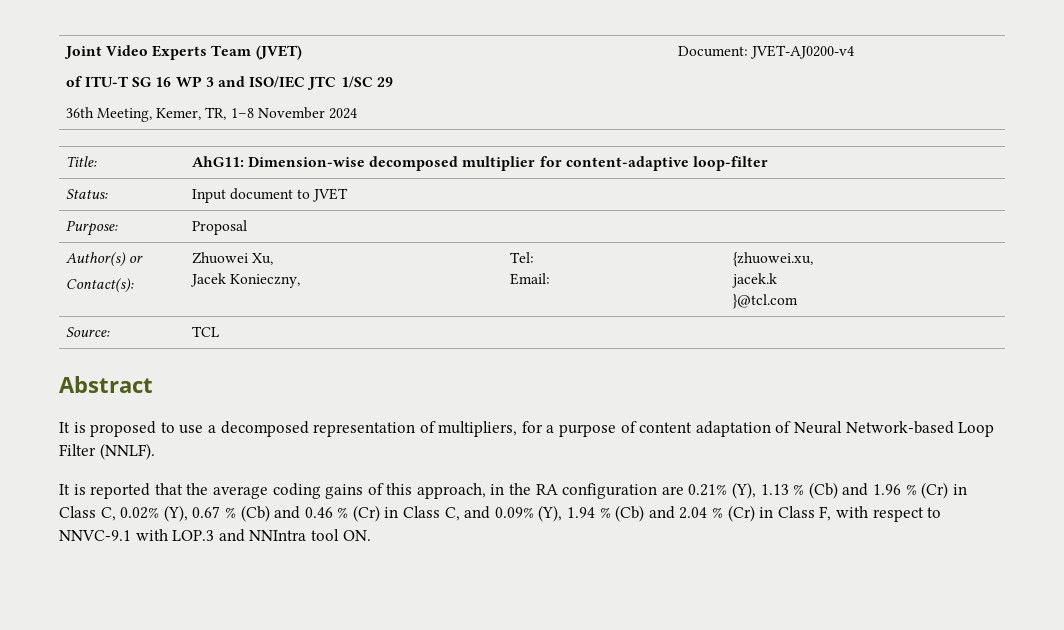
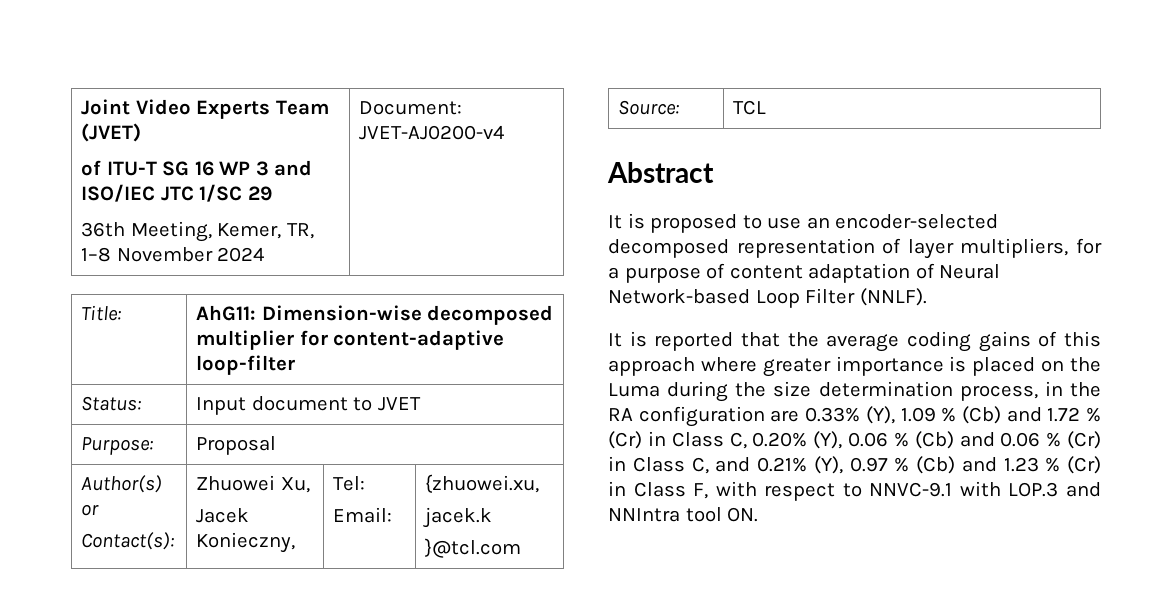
[207,425,216,433] a -> [806,214,999,229] an encoder-selected
(436, 427) none -> [907,239,954,259] layer
[416,483,486,499] approach, -> [608,356,1101,377] [608,381,1038,402] approach where greater importance is placed on the Luma during the size determination process,
[688,482,967,499] [59,505,333,522] 0.21% (Y), 1.13 % (Cb) and 1.96 % (Cr) in Class C, 0.02% (Y), 0.67 % (Cb) and 0.46 -> [805,406,1101,424] [608,431,1041,449] 0.33% (Y), 1.09 % (Cb) and 1.72 % (Cr) in Class C, 0.20% (Y), 0.06 % (Cb) and 0.06
[494,505,708,522] 0.09% (Y), 1.94 % (Cb) and 2.04 -> [757,456,1039,474] 0.21% (Y), 0.97 % (Cb) and 1.23

